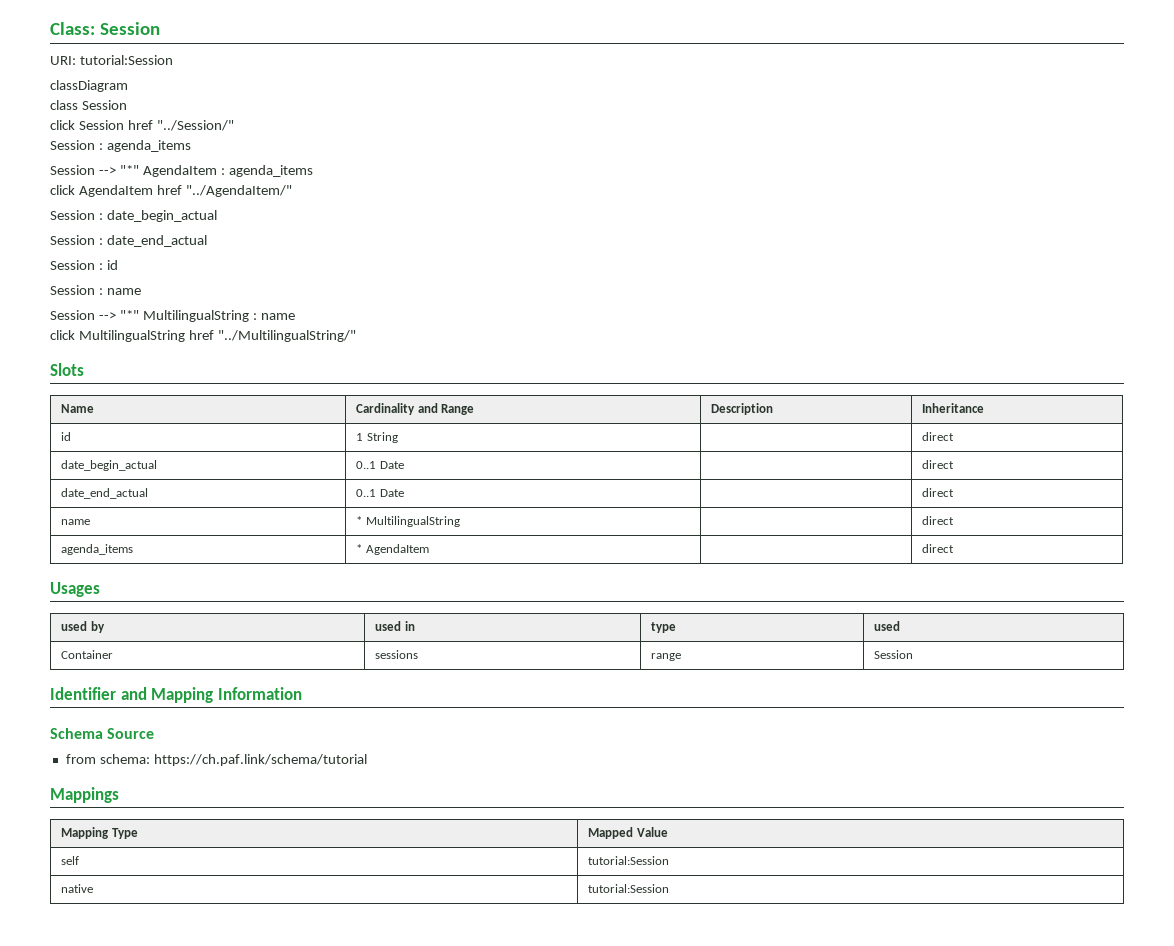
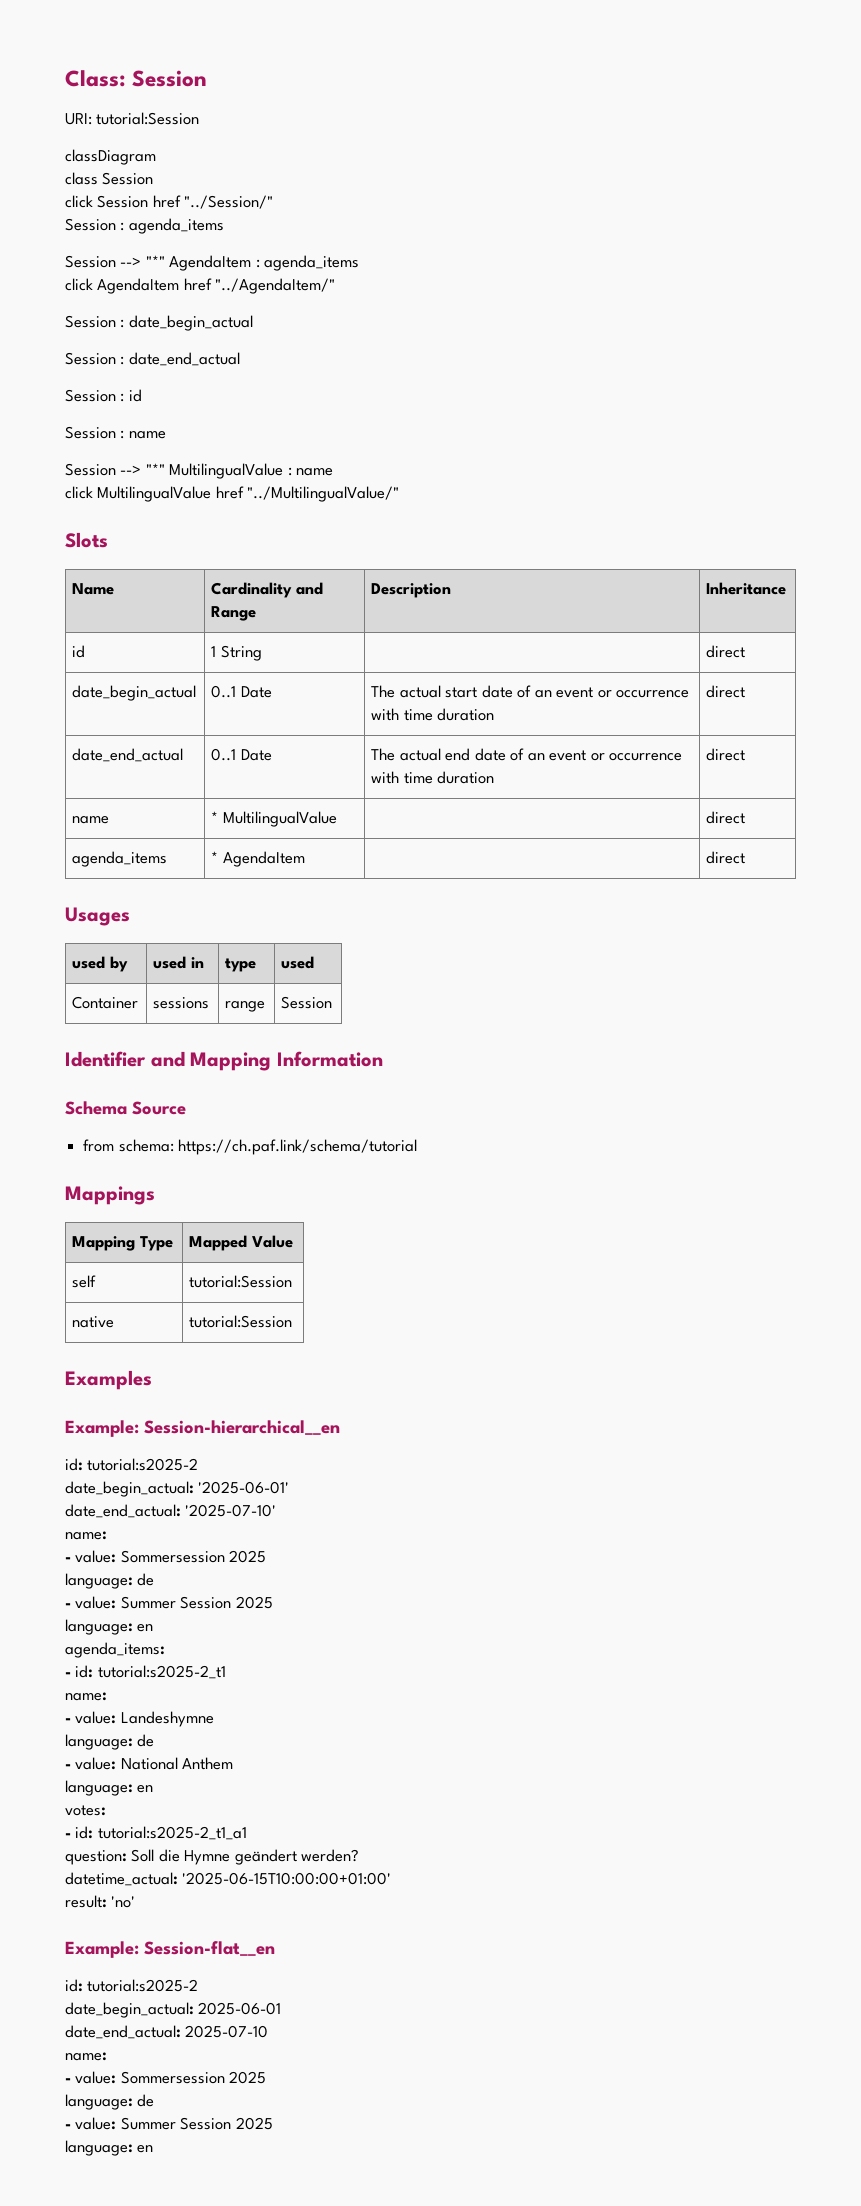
[142,310,249,322] MultilingualString -> [169,463,284,479] MultilingualValue
[78,330,356,342] MultilingualString href "../MultilingualString/" -> [97,486,400,502] MultilingualValue href "../MultilingualValue/"
[922,460,955,469] [61,488,149,499] [356,489,404,497] | direct // date_end_actual | 0..1 Date | -> [371,685,690,698] [371,708,495,721] [706,685,746,698] [72,748,184,762] [211,748,272,761] [371,748,683,761] [371,771,495,784] The actual start date of an event or occurrence with time duration | direct // date_end_actual | 0..1 Date | The actual end date of an event or occurrence with time duration
[365,516,460,527] MultilingualString -> [222,811,337,827] MultilingualValue
(670, 888) none -> [65,1370,152,1390] [65,1420,340,1437] [65,1458,199,1471] [65,1481,290,1497] [65,1504,277,1518] [65,1531,107,1540] [65,1550,267,1563] [65,1573,155,1589] [65,1596,273,1609] [65,1619,154,1635] [65,1642,165,1658] [65,1665,226,1679] [65,1692,107,1701] [65,1711,214,1727] [65,1734,155,1750] [65,1757,234,1770] [65,1780,154,1796] [65,1805,106,1816] [65,1826,247,1840] [65,1849,360,1865] [65,1872,392,1886] [65,1895,136,1908] [65,1941,275,1958] [65,1979,199,1992] [65,2002,282,2018] [65,2025,269,2039] [65,2052,107,2061] [65,2071,267,2084] [65,2094,155,2110] [65,2117,273,2130] [65,2140,154,2156] // Examples // Example: Session-hierarchical__en // id: tutorial:s2025-2 // date_begin_actual: '2025-06-01' // date_end_actual: '2025-07-10' // name: // - value: Sommersession 2025 // language: de // - value: Summer Session 2025 // language: en // agenda_items: // - id: tutorial:s2025-2_t1 // name: // - value: Landeshymne // language: de // - value: National Anthem // language: en // votes: // - id: tutorial:s2025-2_t1_a1 // question: Soll die Hymne geändert werden? // datetime_actual: '2025-06-15T10:00:00+01:00' // result: 'no' // Example: Session-flat__en // id: tutorial:s2025-2 // date_begin_actual: 2025-06-01 // date_end_actual: 2025-07-10 // name: // - value: Sommersession 2025 // language: de // - value: Summer Session 2025 // language: en

